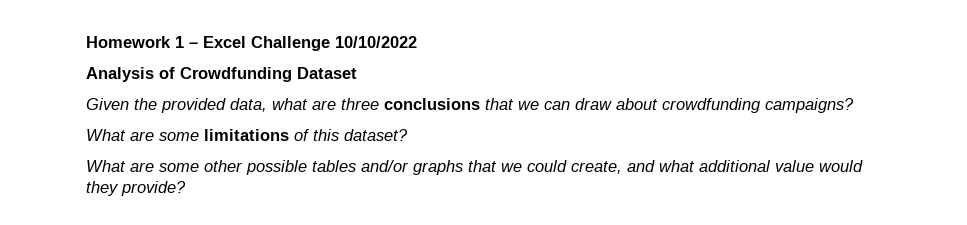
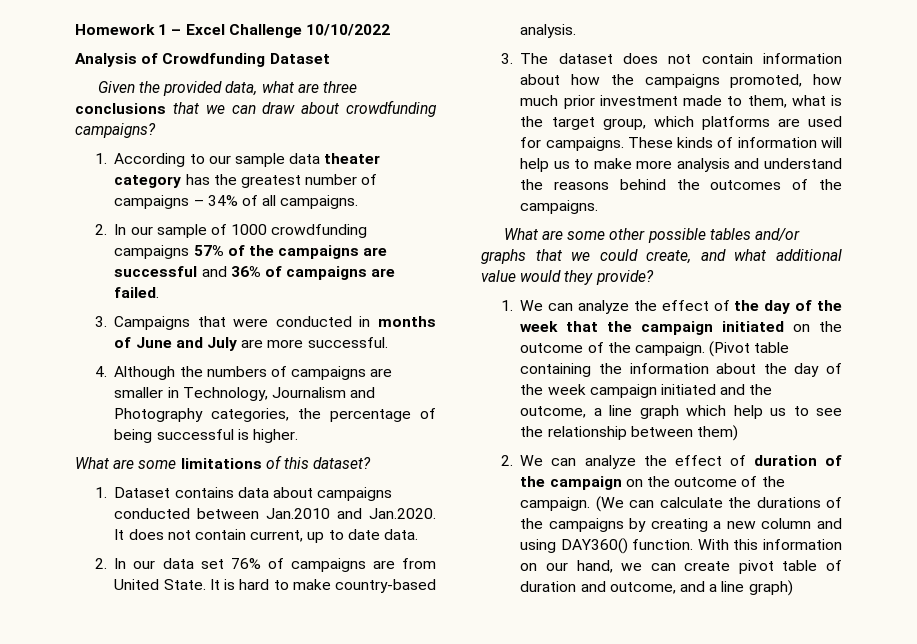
(854, 105) none -> [94,153,381,167] [114,174,378,188] [114,195,359,209] [94,224,368,238] [114,245,388,259] [114,266,396,280] [114,287,160,298] [94,316,436,330] [114,337,388,351] [94,366,393,380] [114,387,376,401] [114,408,436,422] [114,429,298,443] // 1. According to our sample data theater category has the greatest number of campaigns – 34% of all campaigns. // 2. In our sample of 1000 crowdfunding campaigns 57% of the campaigns are successful and 36% of campaigns are failed. // 3. Campaigns that were conducted in months of June and July are more successful. // 4. Although the numbers of campaigns are smaller in Technology, Journalism and Photography categories, the percentage of being successful is higher.
(408, 135) none -> [94,487,393,501] [114,508,436,519] [114,529,418,543] [94,558,436,572] [114,579,436,593] [520,24,577,38] [500,53,842,64] [520,74,842,88] [520,95,842,109] [520,116,842,130] [520,137,842,151] [520,158,842,172] [520,179,842,190] [520,200,599,214] // 1. Dataset contains data about campaigns conducted between Jan.2010 and Jan.2020. It does not contain current, up to date data. // 2. In our data set 76% of campaigns are from United State. It is hard to make country-based analysis. // 3. The dataset does not contain information about how the campaigns promoted, how much prior investment made to them, what is the target group, which platforms are used for campaigns. These kinds of information will help us to make more analysis and understand the reasons behind the outcomes of the campaigns.
(186, 188) none -> [500,300,842,314] [520,321,842,335] [520,341,790,357] [520,363,842,377] [520,384,773,398] [520,405,842,419] [520,425,738,441] [500,455,842,469] [520,476,785,490] [520,496,842,512] [520,518,842,532] [520,538,842,554] [520,560,842,574] [520,580,793,596] // 1. We can analyze the effect of the day of the week that the campaign initiated on the outcome of the campaign. (Pivot table containing the information about the day of the week campaign initiated and the outcome, a line graph which help us to see the relationship between them) // 2. We can analyze the effect of duration of the campaign on the outcome of the campaign. (We can calculate the durations of the campaigns by creating a new column and using DAY360() function. With this information on our hand, we can create pivot table of duration and outcome, and a line graph)

